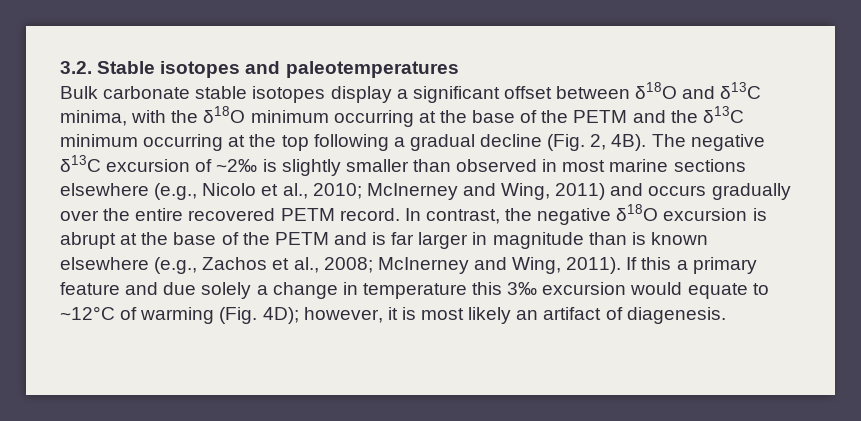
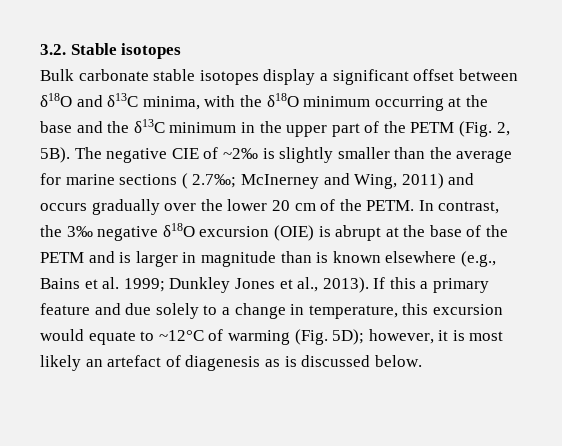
[245,61,459,78] and paleotemperatures -> (182, 51) none
[520,110,628,123] of the PETM -> (72, 127) none
[143,134,543,151] occurring at the top following a gradual decline -> [240,121,455,137] in the upper part of the PETM
[611,134,647,151] 4B). -> [40,147,70,163] 5B).
[60,155,191,172] δ13C excursion -> [171,148,199,159] CIE
[456,159,746,172] [60,183,362,200] observed in most marine sections elsewhere (e.g., Nicolo et al., 2010; -> [429,147,513,163] [40,173,237,189] the average for marine sections ( 2.7‰;
[135,208,400,221] entire recovered PETM record. -> [227,199,415,211] lower 20 cm of the PETM.
(533, 214) none -> [66,226,93,237] 3‰
(748, 214) none -> [273,225,314,241] (OIE)
[391,232,415,245] far -> (132, 257) none
[202,257,622,274] Zachos et al., 2008; McInerney and Wing, 2011). -> [40,277,369,293] Bains et al. 1999; Dunkley Jones et al., 2013).
(252, 290) none -> [203,305,218,315] to
[362,282,538,299] temperature this 3‰ -> [308,303,429,319] temperature, this
[262,307,299,324] 4D); -> [332,329,365,345] 5D);
[543,307,726,324] artifact of diagenesis. -> [107,355,422,371] artefact of diagenesis as is discussed below.

